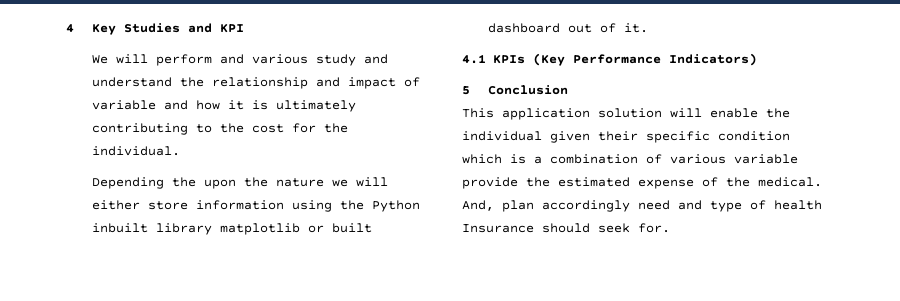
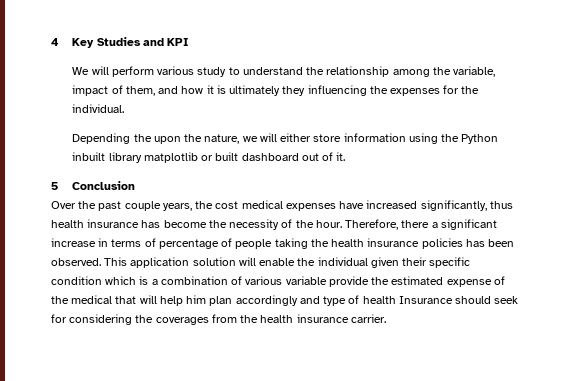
[220,54,245,64] and -> (154, 71) none
[364,54,389,64] and -> [228,67,240,75] to
[316,77,341,87] and -> [392,66,495,77] among the variable,
[92,100,157,110] variable -> [125,86,155,96] them,
[92,123,285,135] contributing to the cost -> [282,85,440,96] they influencing the expenses
[276,178,325,187] nature -> [204,134,240,144] nature,
[462,53,757,66] [462,85,569,95] 4.1 KPIs (Key Performance Indicators) // 5 Conclusion // -> [51,181,136,190] [51,200,513,211] [51,219,497,230] [51,238,515,249] [51,258,101,266] 5 Conclusion // Over the past couple years, the cost medical expenses have increased significantly, thus health insurance has become the necessity of the hour. Therefore, there a significant increase in terms of percentage of people taking the health insurance policies has been observed.
[758,177,822,187] [462,200,494,211] medical. And, -> [71,295,207,306] medical that will help him
[638,200,670,210] need -> (298, 300) none
[638,223,670,233] for. -> [51,314,386,325] for considering the coverages from the health insurance carrier.

